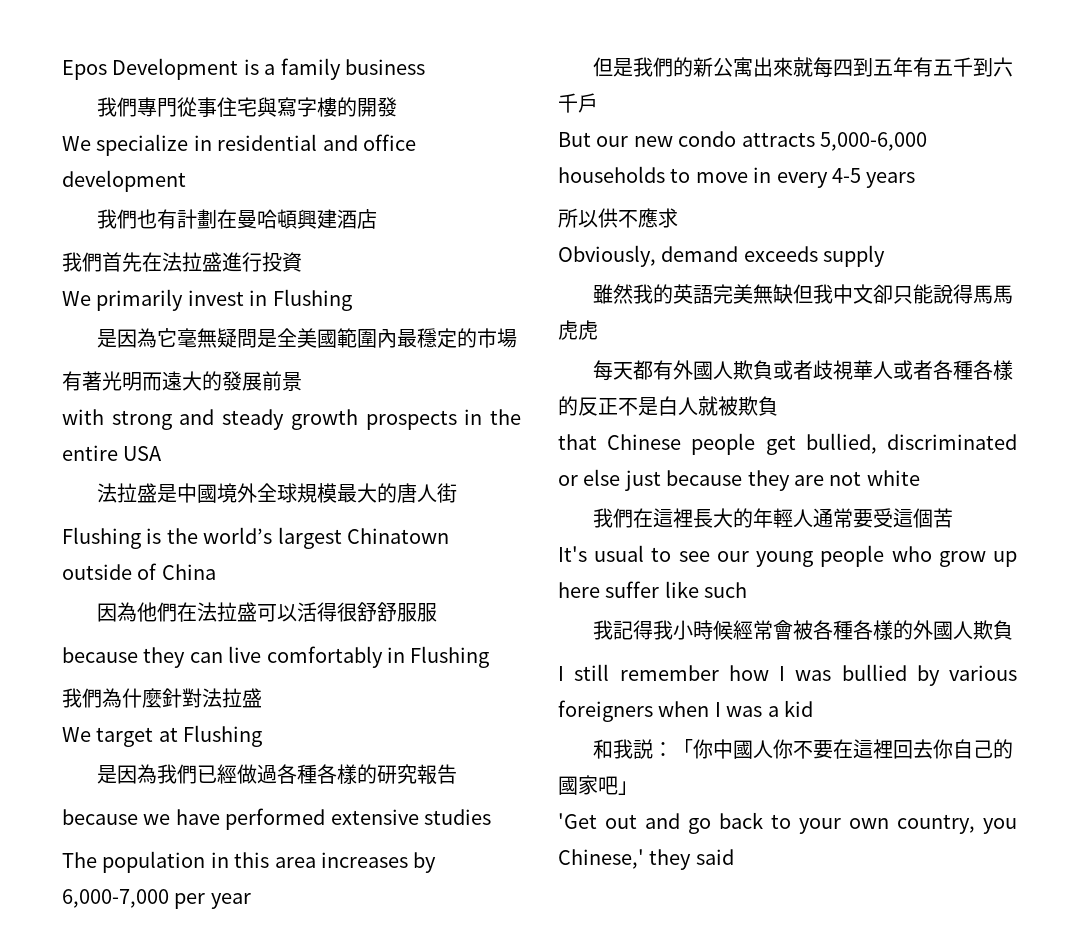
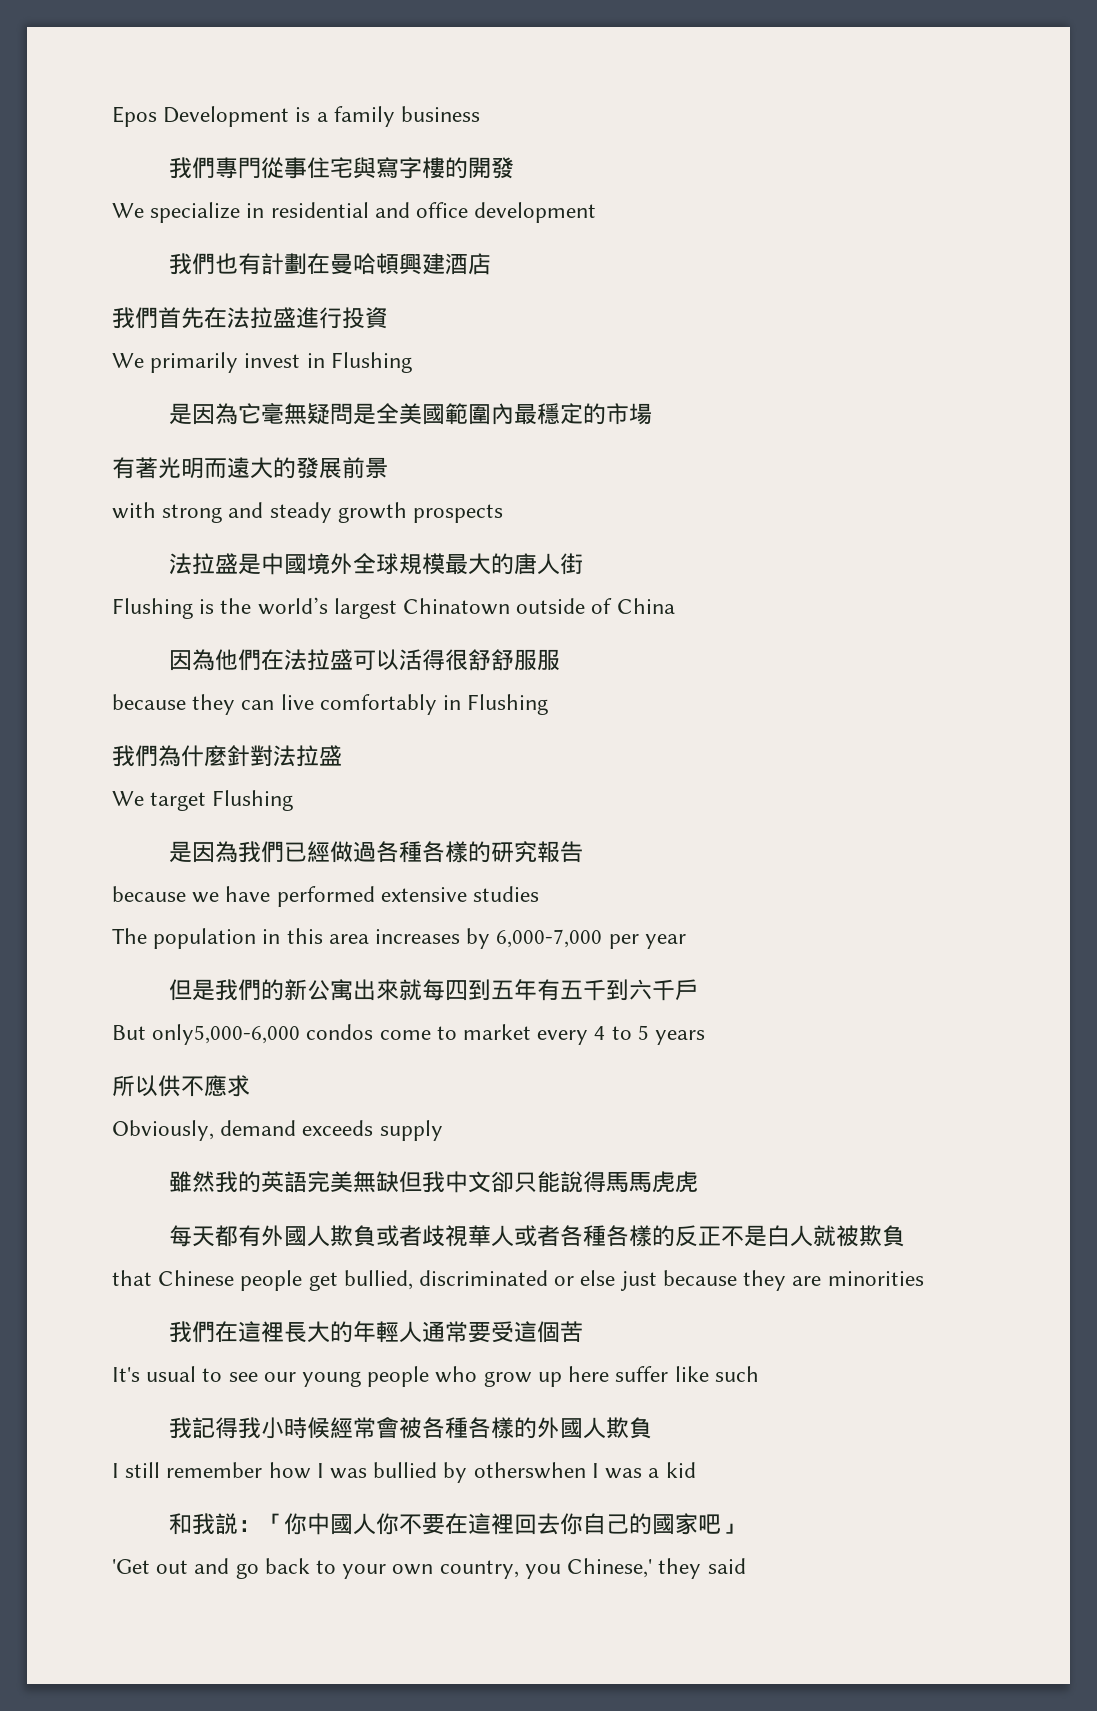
[464,409,521,425] [62,445,163,461] in the entire USA -> (504, 513) none
[158,727,178,742] at -> (207, 801) none
[596,131,927,151] [558,166,861,188] our new condo attracts 5,000-6,000 households to move in every 4-5 -> [152,1024,649,1045] only5,000-6,000 condos come to market every 4 to 5
[829,470,920,486] not white -> [827,1271,924,1286] minorities
[949,665,1017,681] [558,700,710,722] various foreigners when -> [473,1462,586,1479] otherswhen

